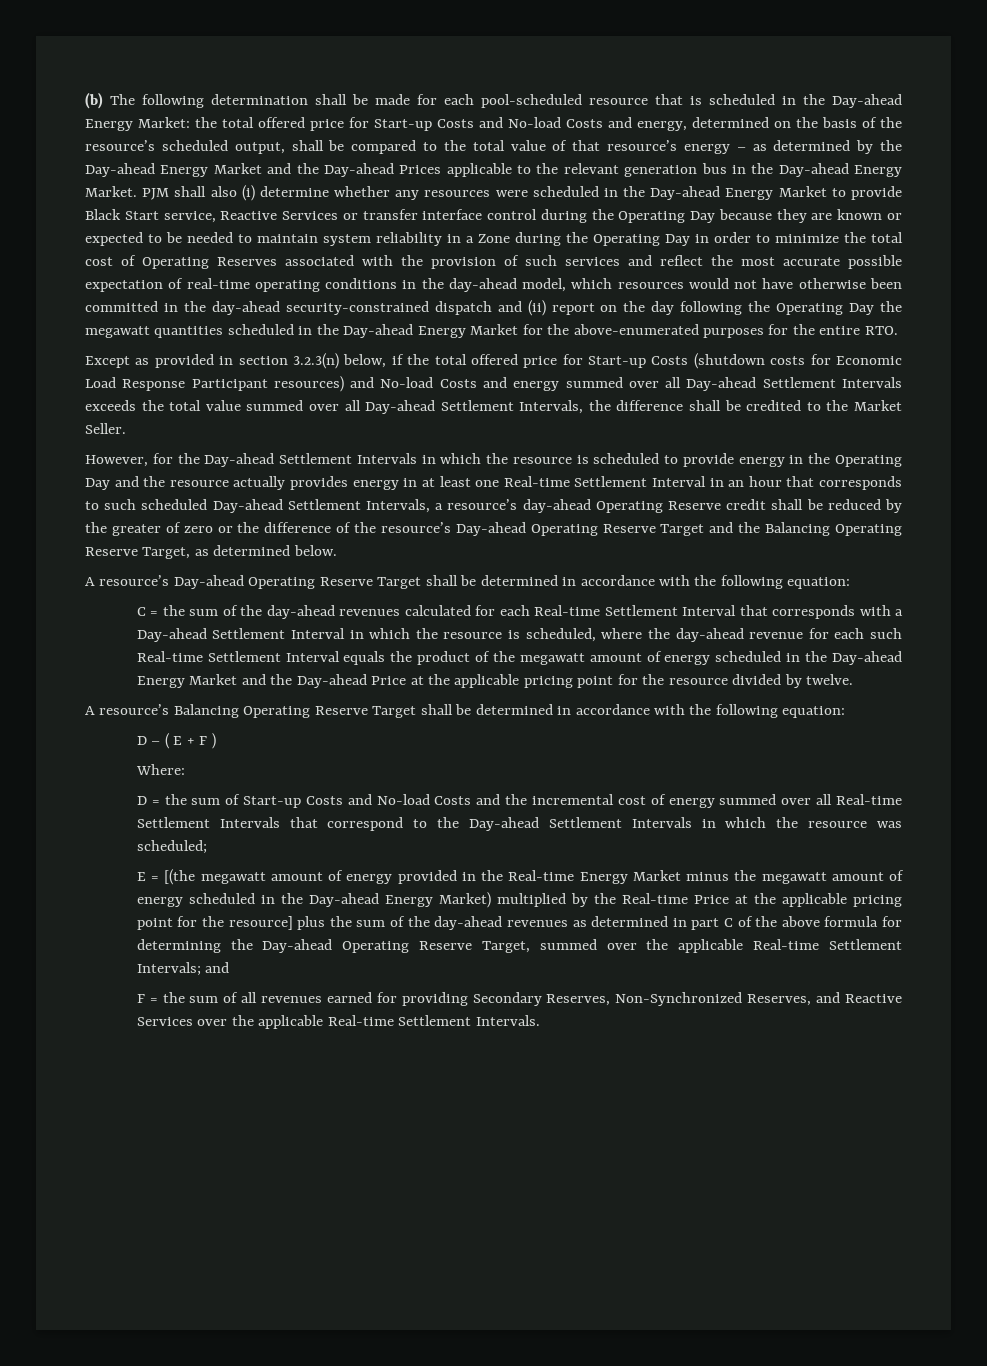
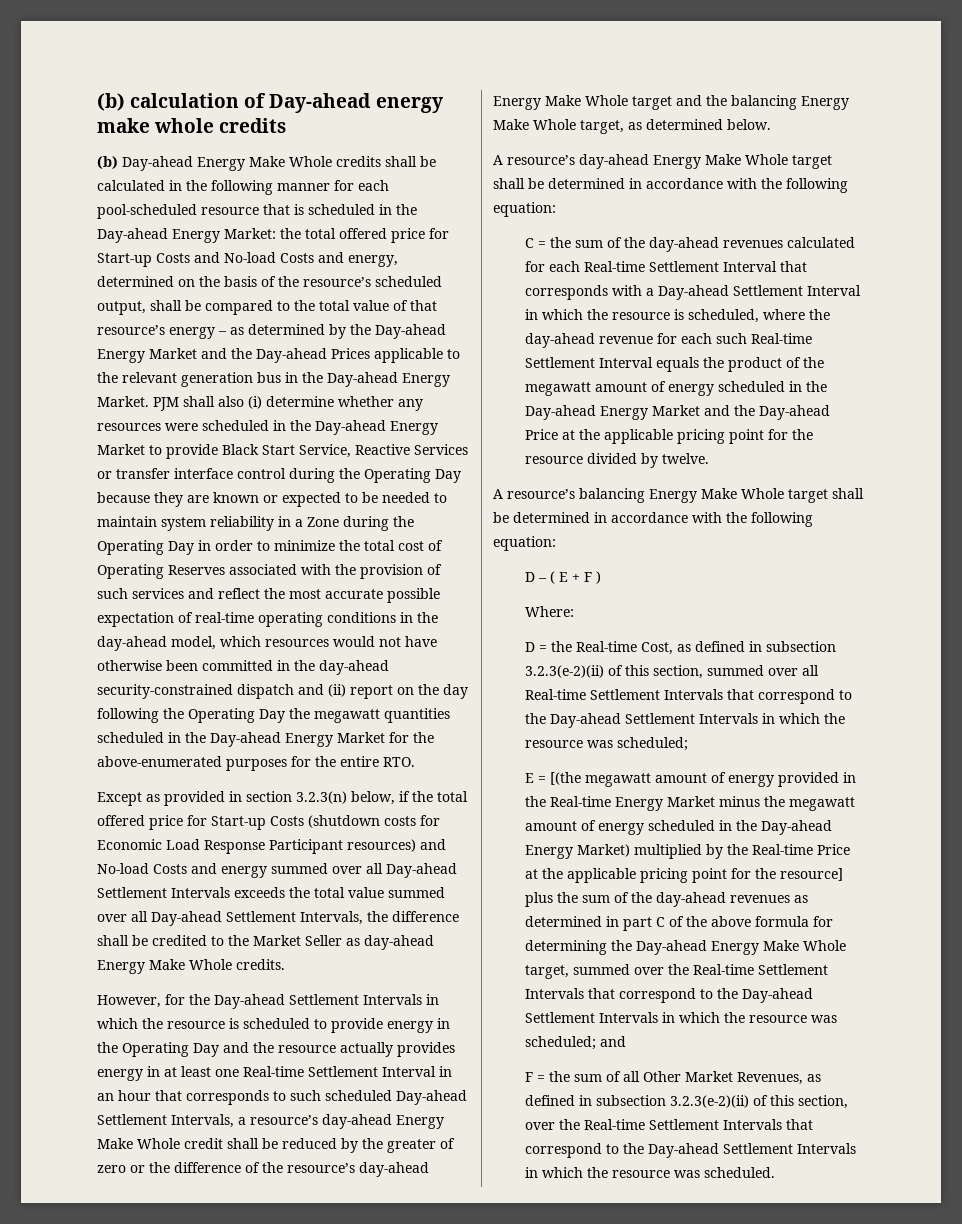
[85,92,410,109] (b) The following determination shall be made -> [97,93,443,113] [97,118,287,133] [97,156,436,171] [97,180,330,195] (b) calculation of Day-ahead energy make whole credits // (b) Day-ahead Energy Make Whole credits shall be calculated in the following manner
[163,211,216,223] service, -> [299,444,351,458] Service,
[85,423,126,434] Seller. -> [305,935,434,950] [97,959,285,974] Seller as day-ahead Energy Make Whole credits.
[595,501,721,513] Operating Reserve -> [396,1115,444,1129] [97,1138,180,1149] Energy Make Whole
[455,522,902,536] [85,547,191,559] Day-ahead Operating Reserve Target and the Balancing Operating Reserve Target, -> [359,1162,429,1177] [493,95,849,110] [493,119,624,134] day-ahead Energy Make Whole target and the balancing Energy Make Whole target,
[173,575,422,589] Day-ahead Operating Reserve Target -> [579,154,832,169] day-ahead Energy Make Whole target
[173,704,417,718] Balancing Operating Reserve Target -> [579,488,828,503] balancing Energy Make Whole target
[191,794,715,808] sum of Start-up Costs and No-load Costs and the incremental cost of energy -> [575,641,836,655] [524,665,703,679] Real-time Cost, as defined in subsection 3.2.3(e-2)(ii) of this section,
[342,941,530,953] Operating Reserve Target, -> [710,940,846,955] [524,965,569,979] Energy Make Whole target,
[678,939,903,953] [136,962,201,976] applicable Real-time Settlement Intervals; -> [692,964,828,975] [524,988,813,1003] [524,1012,837,1023] [524,1036,596,1050] Real-time Settlement Intervals that correspond to the Day-ahead Settlement Intervals in which the resource was scheduled;
[261,992,903,1006] [136,1015,540,1029] revenues earned for providing Secondary Reserves, Non-Synchronized Reserves, and Reactive Services over the applicable Real-time Settlement Intervals. -> [642,1071,821,1085] [524,1095,848,1109] [524,1119,813,1130] [524,1143,856,1158] [524,1167,775,1178] Other Market Revenues, as defined in subsection 3.2.3(e-2)(ii) of this section, over the Real-time Settlement Intervals that correspond to the Day-ahead Settlement Intervals in which the resource was scheduled.

